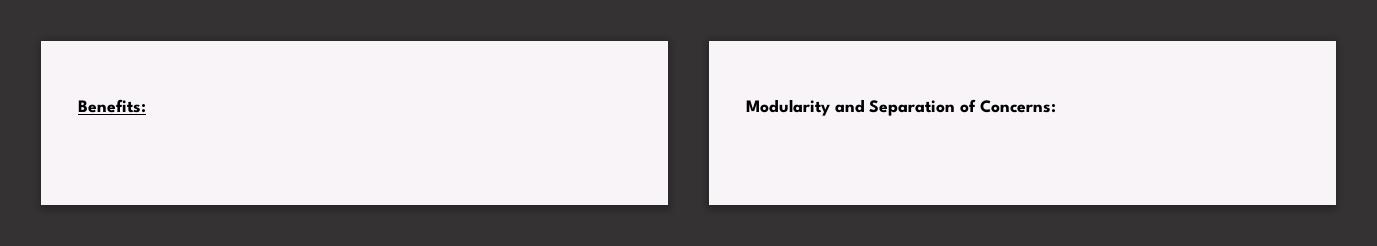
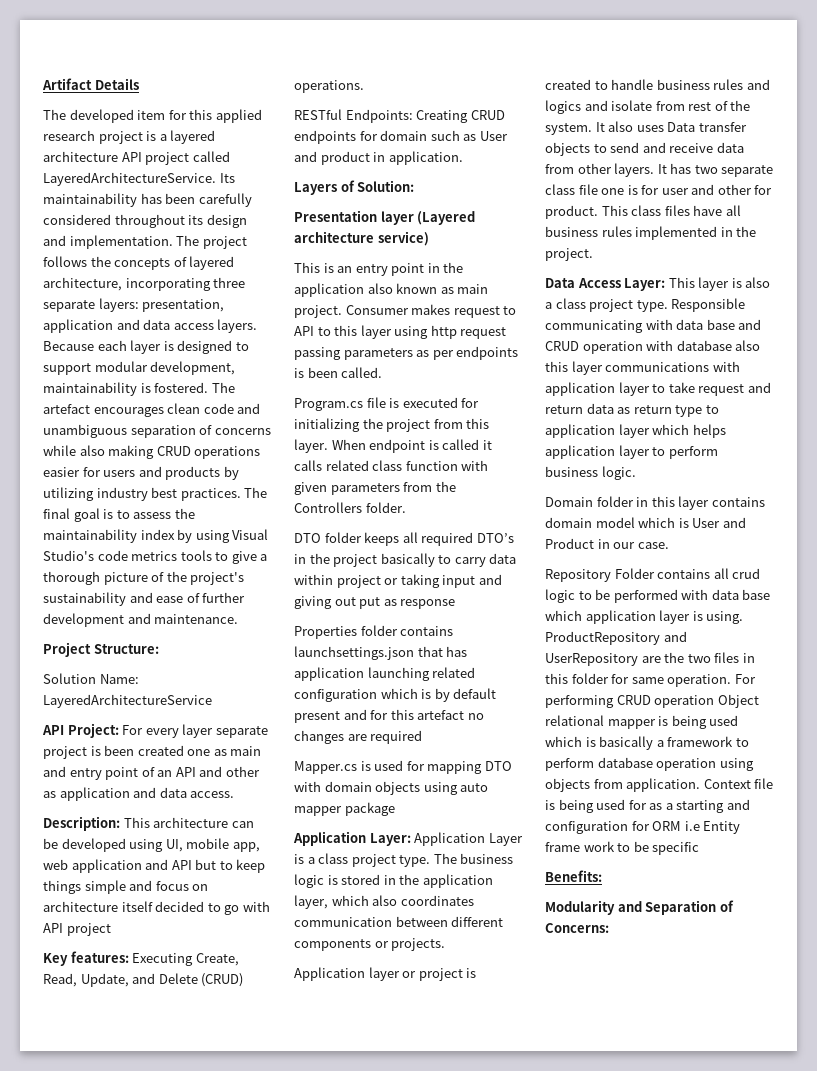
(78, 106) none -> [42,78,139,90] [43,109,262,123] [43,130,216,144] [43,151,230,165] [43,172,235,186] [43,193,252,207] [43,214,247,228] [43,235,247,249] [43,256,235,270] [43,277,246,291] [43,298,225,312] [43,319,258,333] [43,340,249,354] [43,361,236,375] [43,382,235,396] [43,403,261,417] [43,424,271,438] [43,445,261,459] [43,466,239,480] [43,487,268,501] [43,508,195,522] [43,529,269,543] [43,550,268,564] [43,571,245,585] [43,592,246,606] [43,613,239,627] [43,642,159,657] [43,673,139,684] [43,694,212,708] [42,723,268,738] [43,745,262,759] [43,766,260,780] [43,787,235,801] [43,816,254,831] [43,838,260,852] [43,859,266,873] [43,880,209,894] [43,901,270,915] [43,923,111,936] [43,951,239,966] [43,973,244,987] [294,80,364,93] [294,109,505,123] [294,130,508,144] [294,151,463,165] [294,180,415,195] [294,210,476,225] [294,231,429,246] [294,262,464,276] [294,283,489,297] [294,304,517,318] [294,325,507,339] [294,346,519,360] [294,367,383,378] [294,397,480,411] [294,418,490,432] [294,439,492,453] [294,460,489,471] [294,481,456,495] [294,502,406,513] [294,532,514,546] [294,553,517,567] [294,574,502,588] [294,596,456,609] [294,625,454,639] [294,646,468,660] [294,667,476,681] [294,688,497,702] [294,709,484,723] [294,730,423,744] [294,760,512,774] [294,781,489,795] [294,802,395,816] [293,831,523,846] [294,853,514,867] [294,874,493,888] [294,895,474,909] [294,916,504,927] [294,938,446,951] [294,967,477,981] [545,79,770,90] [545,100,751,114] [545,121,747,135] [545,142,744,156] [545,163,774,177] [545,184,773,195] [545,205,741,219] [545,226,757,240] [545,248,593,261] [545,277,771,291] [545,298,746,312] [545,319,762,333] [545,340,761,354] [545,361,740,375] [545,382,771,396] [545,403,719,417] [545,424,726,438] [545,445,718,459] [545,466,636,480] [545,496,765,510] [545,517,746,528] [545,538,669,549] [545,568,761,582] [545,589,771,603] [545,610,744,624] [545,631,687,645] [545,652,755,666] [545,673,756,687] [545,694,759,708] [545,715,739,729] [545,736,749,750] [545,757,754,771] [545,778,774,792] [545,799,750,813] [545,821,741,834] [545,841,700,855] Artifact Details // The developed item for this applied research project is a layered architecture API project called LayeredArchitectureService. Its maintainability has been carefully considered throughout its design and implementation. The project follows the concepts of layered architecture, incorporating three separate layers: presentation, application and data access layers. Because each layer is designed to support modular development, maintainability is fostered. The artefact encourages clean code and unambiguous separation of concerns while also making CRUD operations easier for users and products by utilizing industry best practices. The final goal is to assess the maintainability index by using Visual Studio's code metrics tools to give a thorough picture of the project's sustainability and ease of further development and maintenance. // Project Structure: // Solution Name: LayeredArchitectureService // API Project: For every layer separate project is been created one as main and entry point of an API and other as application and data access. // Description: This architecture can be developed using UI, mobile app, web application and API but to keep things simple and focus on architecture itself decided to go with API project // Key features: Executing Create, Read, Update, and Delete (CRUD) operations. // RESTful Endpoints: Creating CRUD endpoints for domain such as User and product in application. // Layers of Solution: // Presentation layer (Layered architecture service) // This is an entry point in the application also known as main project. Consumer makes request to API to this layer using http request passing parameters as per endpoints is been called. // Program.cs file is executed for initializing the project from this layer. When endpoint is called it calls related class function with given parameters from the Controllers folder. // DTO folder keeps all required DTO’s in the project basically to carry data within project or taking input and giving out put as response // Properties folder contains launchsettings.json that has application launching related configuration which is by default present and for this artefact no changes are required // Mapper.cs is used for mapping DTO with domain objects using auto mapper package // Application Layer: Application Layer is a class project type. The business logic is stored in the application layer, which also coordinates communication between different components or projects. // Application layer or project is created to handle business rules and logics and isolate from rest of the system. It also uses Data transfer objects to send and receive data from other layers. It has two separate class file one is for user and other for product. This class files have all business rules implemented in the project. // Data Access Layer: This layer is also a class project type. Responsible communicating with data base and CRUD operation with database also this layer communications with application layer to take request and return data as return type to application layer which helps application layer to perform business logic. // Domain folder in this layer contains domain model which is User and Product in our case. // Repository Folder contains all crud logic to be performed with data base which application layer is using. ProductRepository and UserRepository are the two files in this folder for same operation. For performing CRUD operation Object relational mapper is being used which is basically a framework to perform database operation using objects from application. Context file is being used for as a starting and configuration for ORM i.e Entity frame work to be specific //

